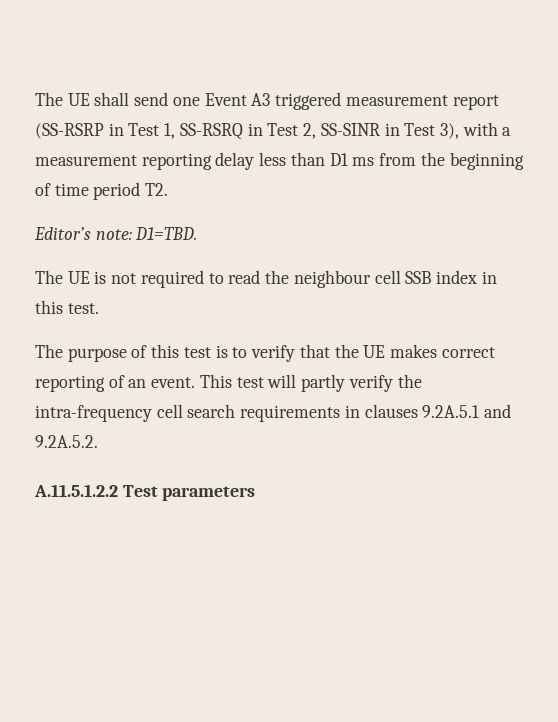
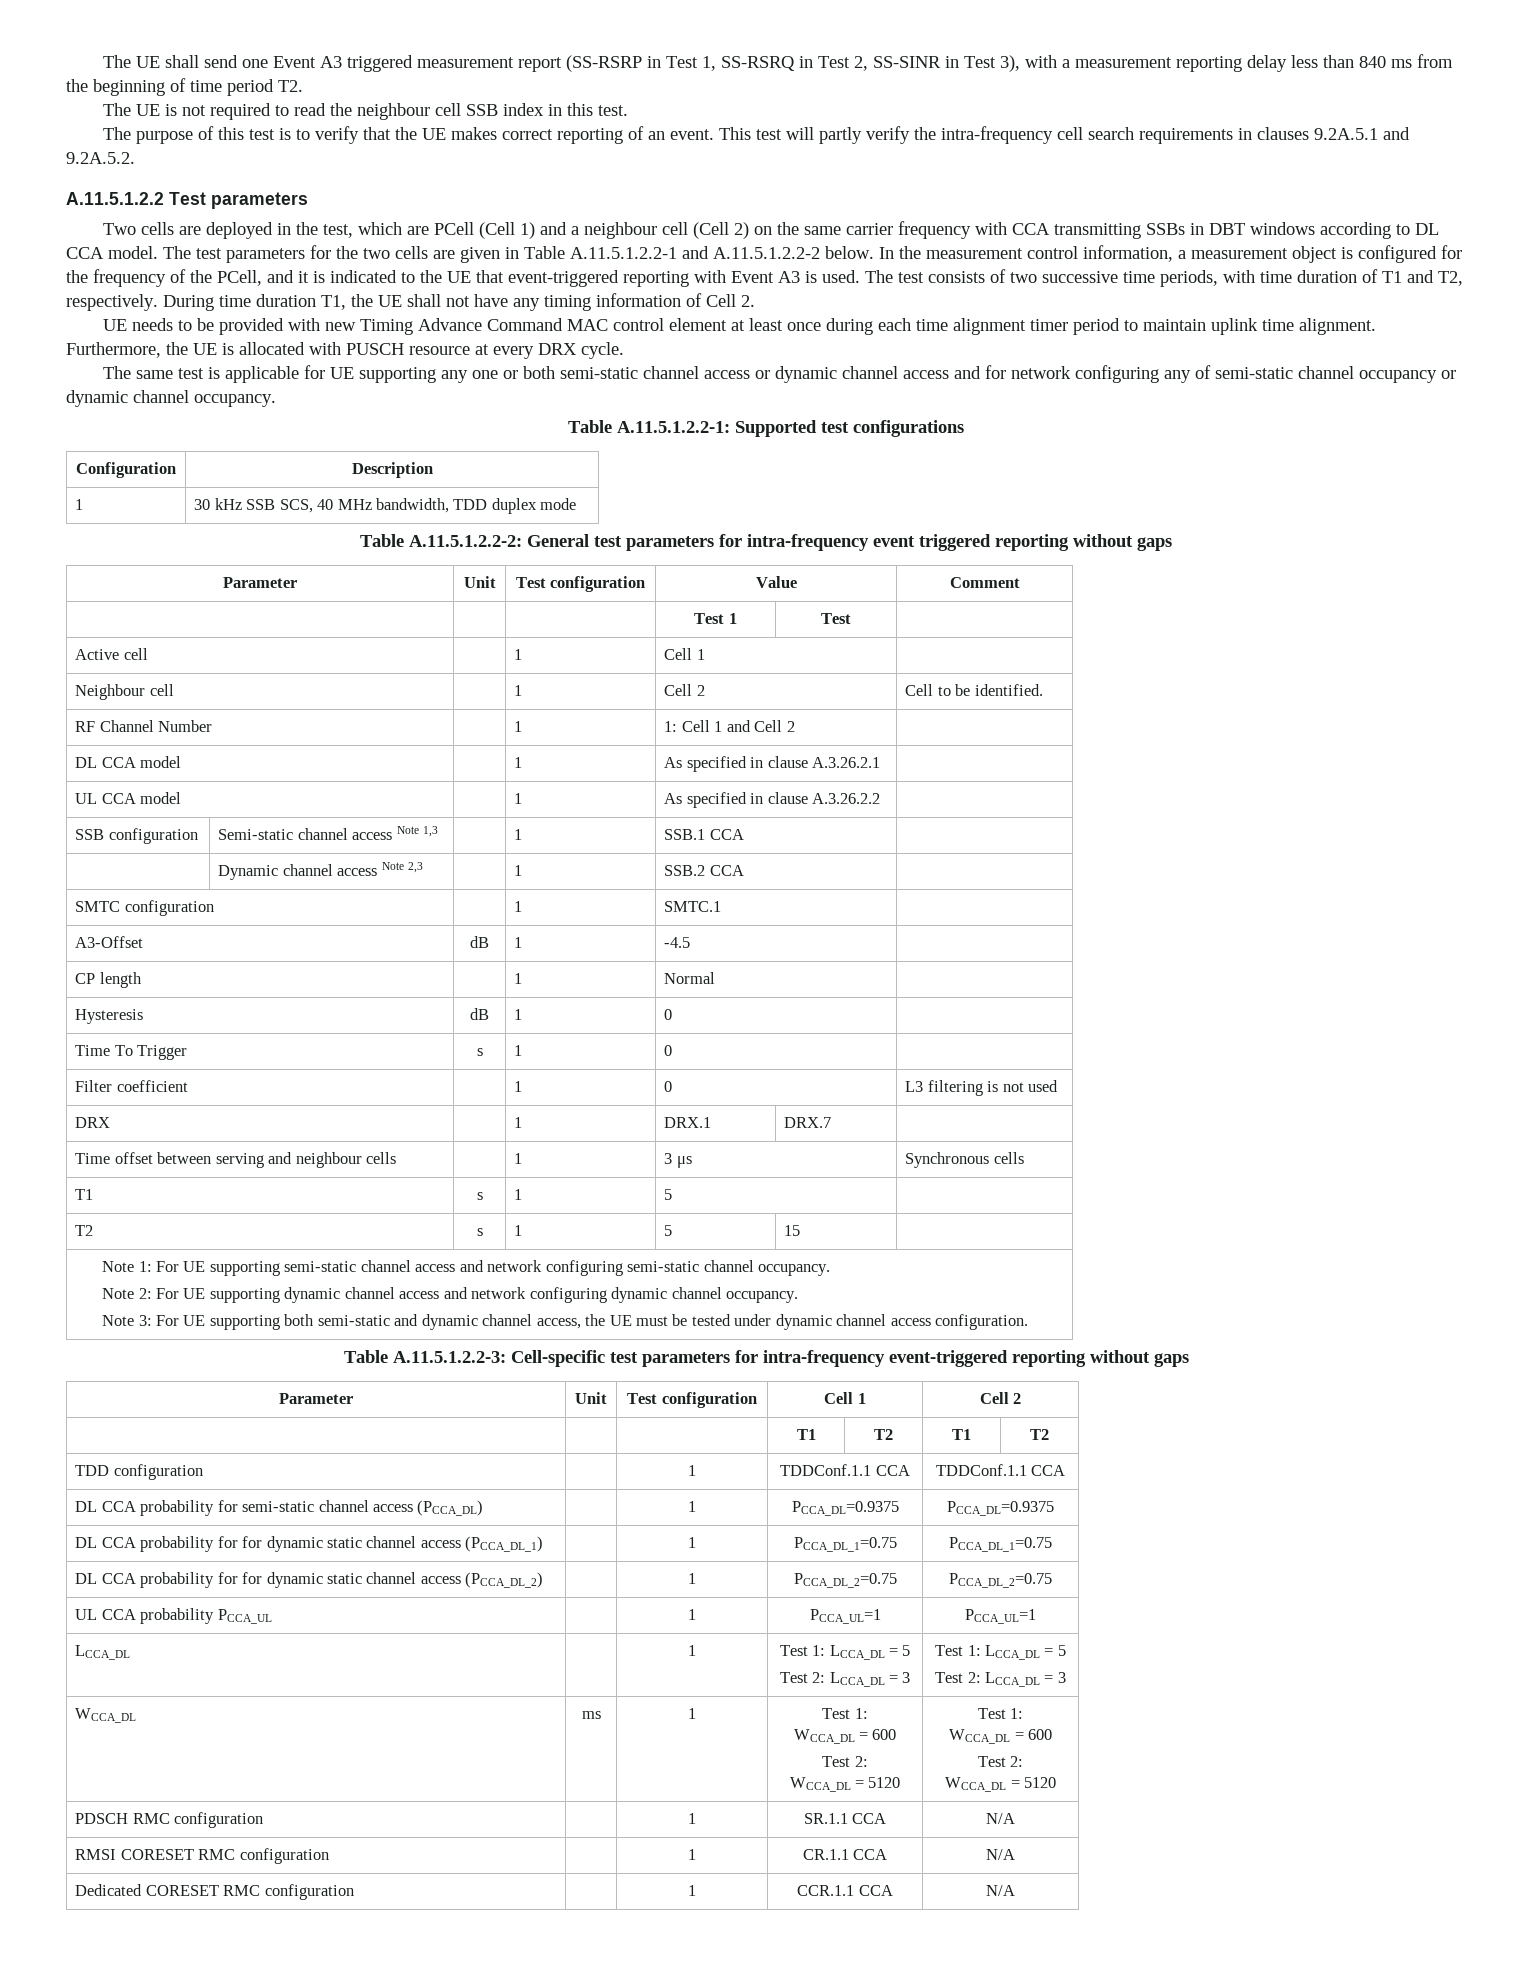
[329,153,348,166] D1 -> [1358,56,1386,68] 840
[34,227,198,240] // Editor’s note: D1=TBD. -> (303, 86) none
(256, 493) none -> [102,221,1439,239] [66,245,1462,263] [66,269,1463,287] [66,293,755,311] [102,318,1376,335] [66,342,624,359] [102,365,1456,383] [66,390,276,407] [568,420,964,437] [76,462,176,478] [351,462,433,478] [75,499,84,510] [194,498,577,514] [360,534,1172,551] [223,577,297,588] [463,576,496,588] [515,576,646,592] [755,576,797,588] [949,577,1020,588] [694,613,737,624] [821,613,851,624] [75,648,148,660] [514,649,523,660] [664,648,705,660] [75,684,174,700] [514,685,523,696] [664,684,705,696] [905,684,1043,696] [75,720,213,732] [514,721,523,732] [664,720,795,732] [75,756,182,768] [514,757,523,768] [664,756,881,772] [75,792,182,804] [514,793,523,804] [664,792,881,808] [75,828,198,844] [218,826,439,840] [514,829,523,840] [664,829,744,840] [218,862,424,880] [514,865,523,876] [664,865,744,876] [75,900,214,916] [514,901,523,912] [664,901,722,912] [75,936,144,948] [470,936,489,948] [514,937,523,948] [664,937,691,948] [75,972,142,988] [514,973,523,984] [664,972,716,984] [75,1009,144,1024] [470,1008,489,1020] [514,1009,523,1020] [664,1009,673,1020] [75,1045,188,1060] [476,1048,483,1056] [514,1045,523,1056] [664,1045,673,1056] [75,1080,188,1092] [514,1081,523,1092] [664,1081,673,1092] [905,1080,1059,1096] [75,1117,111,1128] [514,1117,523,1128] [664,1117,712,1128] [784,1117,832,1128] [75,1152,396,1168] [514,1153,523,1164] [664,1153,692,1168] [905,1152,1024,1168] [75,1189,94,1200] [476,1192,483,1200] [514,1189,523,1200] [664,1189,673,1200] [75,1225,94,1236] [476,1228,483,1236] [514,1225,523,1236] [664,1225,673,1236] [784,1225,801,1236] [102,1260,831,1276] [102,1287,799,1303] [102,1314,1029,1330] [343,1350,1189,1367] [279,1393,353,1404] [575,1392,607,1404] [627,1392,757,1408] [824,1392,866,1404] [979,1392,1022,1404] [796,1429,816,1440] [874,1429,893,1440] [952,1429,971,1440] [1030,1429,1049,1440] [75,1464,203,1480] [688,1465,696,1476] [780,1464,910,1476] [935,1464,1066,1476] [75,1500,484,1516] [688,1501,696,1512] [791,1501,899,1516] [947,1501,1054,1516] [75,1536,544,1552] [688,1537,696,1548] [793,1537,897,1552] [949,1537,1052,1552] [75,1572,544,1588] [688,1573,696,1584] [793,1573,897,1588] [949,1573,1052,1588] [75,1608,272,1624] [688,1609,696,1620] [809,1609,881,1624] [965,1609,1036,1624] [75,1645,131,1660] [688,1645,696,1656] [779,1645,911,1660] [779,1672,911,1687] [935,1645,1066,1660] [935,1672,1066,1687] [75,1708,137,1723] [581,1711,601,1719] [688,1708,696,1719] [822,1708,868,1719] [793,1729,897,1744] [822,1756,868,1767] [789,1777,901,1792] [977,1708,1024,1719] [949,1729,1052,1744] [977,1756,1024,1767] [945,1777,1056,1792] [75,1812,264,1828] [688,1813,696,1824] [803,1813,887,1824] [986,1813,1015,1824] [75,1848,329,1864] [688,1849,696,1860] [802,1849,888,1860] [986,1849,1015,1860] [75,1884,354,1900] [688,1885,696,1896] [797,1885,893,1896] [986,1885,1015,1896] // Two cells are deployed in the test, which are PCell (Cell 1) and a neighbour cell (Cell 2) on the same carrier frequency with CCA transmitting SSBs in DBT windows according to DL CCA model. The test parameters for the two cells are given in Table A.11.5.1.2.2-1 and A.11.5.1.2.2-2 below. In the measurement control information, a measurement object is configured for the frequency of the PCell, and it is indicated to the UE that event-triggered reporting with Event A3 is used. The test consists of two successive time periods, with time duration of T1 and T2, respectively. During time duration T1, the UE shall not have any timing information of Cell 2. // UE needs to be provided with new Timing Advance Command MAC control element at least once during each time alignment timer period to maintain uplink time alignment. Furthermore, the UE is allocated with PUSCH resource at every DRX cycle. // The same test is applicable for UE supporting any one or both semi-static channel access or dynamic channel access and for network configuring any of semi-static channel occupancy or dynamic channel occupancy. // Table A.11.5.1.2.2-1: Supported test configurations // Configuration | Description // 1 | 30 kHz SSB SCS, 40 MHz bandwidth, TDD duplex mode // Table A.11.5.1.2.2-2: General test parameters for intra-frequency event triggered reporting without gaps // Parameter | Unit | Test configuration | Value | Comment // | | | Test 1 | Test | // Active cell | | 1 | Cell 1 | // Neighbour cell | | 1 | Cell 2 | Cell to be identified. // RF Channel Number | | 1 | 1: Cell 1 and Cell 2 | // DL CCA model | | 1 | As specified in clause A.3.26.2.1 | // UL CCA model | | 1 | As specified in clause A.3.26.2.2 | // SSB configuration | Semi-static channel access Note 1,3 | | 1 | SSB.1 CCA | // | Dynamic channel access Note 2,3 | | 1 | SSB.2 CCA | // SMTC configuration | | 1 | SMTC.1 | // A3-Offset | dB | 1 | -4.5 | // CP length | | 1 | Normal | // Hysteresis | dB | 1 | 0 | // Time To Trigger | s | 1 | 0 | // Filter coefficient | | 1 | 0 | L3 filtering is not used // DRX | | 1 | DRX.1 | DRX.7 | // Time offset between serving and neighbour cells | | 1 | 3 μs | Synchronous cells // T1 | s | 1 | 5 | // T2 | s | 1 | 5 | 15 | // Note 1: For UE supporting semi-static channel access and network configuring semi-static channel occupancy. // Note 2: For UE supporting dynamic channel access and network configuring dynamic channel occupancy. // Note 3: For UE supporting both semi-static and dynamic channel access, the UE must be tested under dynamic channel access configuration. // Table A.11.5.1.2.2-3: Cell-specific test parameters for intra-frequency event-triggered reporting without gaps // Parameter | Unit | Test configuration | Cell 1 | Cell 2 // | | | T1 | T2 | T1 | T2 // TDD configuration | | 1 | TDDConf.1.1 CCA | TDDConf.1.1 CCA // DL CCA probability for semi-static channel access (PCCA_DL) | | 1 | PCCA_DL=0.9375 | PCCA_DL=0.9375 // DL CCA probability for for dynamic static channel access (PCCA_DL_1) | | 1 | PCCA_DL_1=0.75 | PCCA_DL_1=0.75 // DL CCA probability for for dynamic static channel access (PCCA_DL_2) | | 1 | PCCA_DL_2=0.75 | PCCA_DL_2=0.75 // UL CCA probability PCCA_UL | | 1 | PCCA_UL=1 | PCCA_UL=1 // LCCA_DL | | 1 | Test 1: LCCA_DL = 5 // Test 2: LCCA_DL = 3 | Test 1: LCCA_DL = 5 // Test 2: LCCA_DL = 3 // WCCA_DL | ms | 1 | Test 1: // WCCA_DL = 600 // Test 2: // WCCA_DL = 5120 | Test 1: // WCCA_DL = 600 // Test 2: // WCCA_DL = 5120 // PDSCH RMC configuration | | 1 | SR.1.1 CCA | N/A // RMSI CORESET RMC configuration | | 1 | CR.1.1 CCA | N/A // Dedicated CORESET RMC configuration | | 1 | CCR.1.1 CCA | N/A

